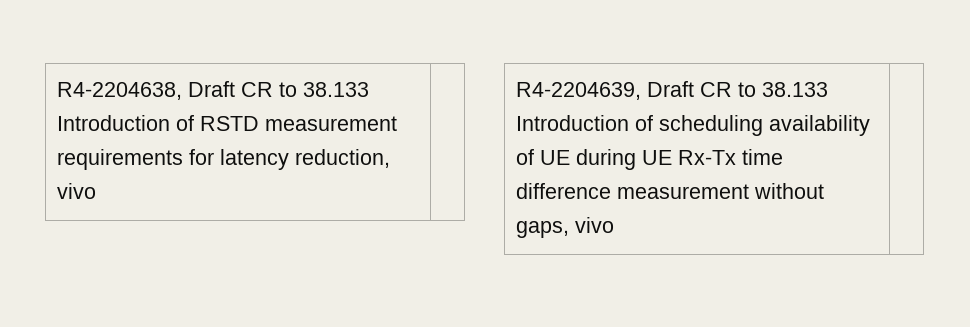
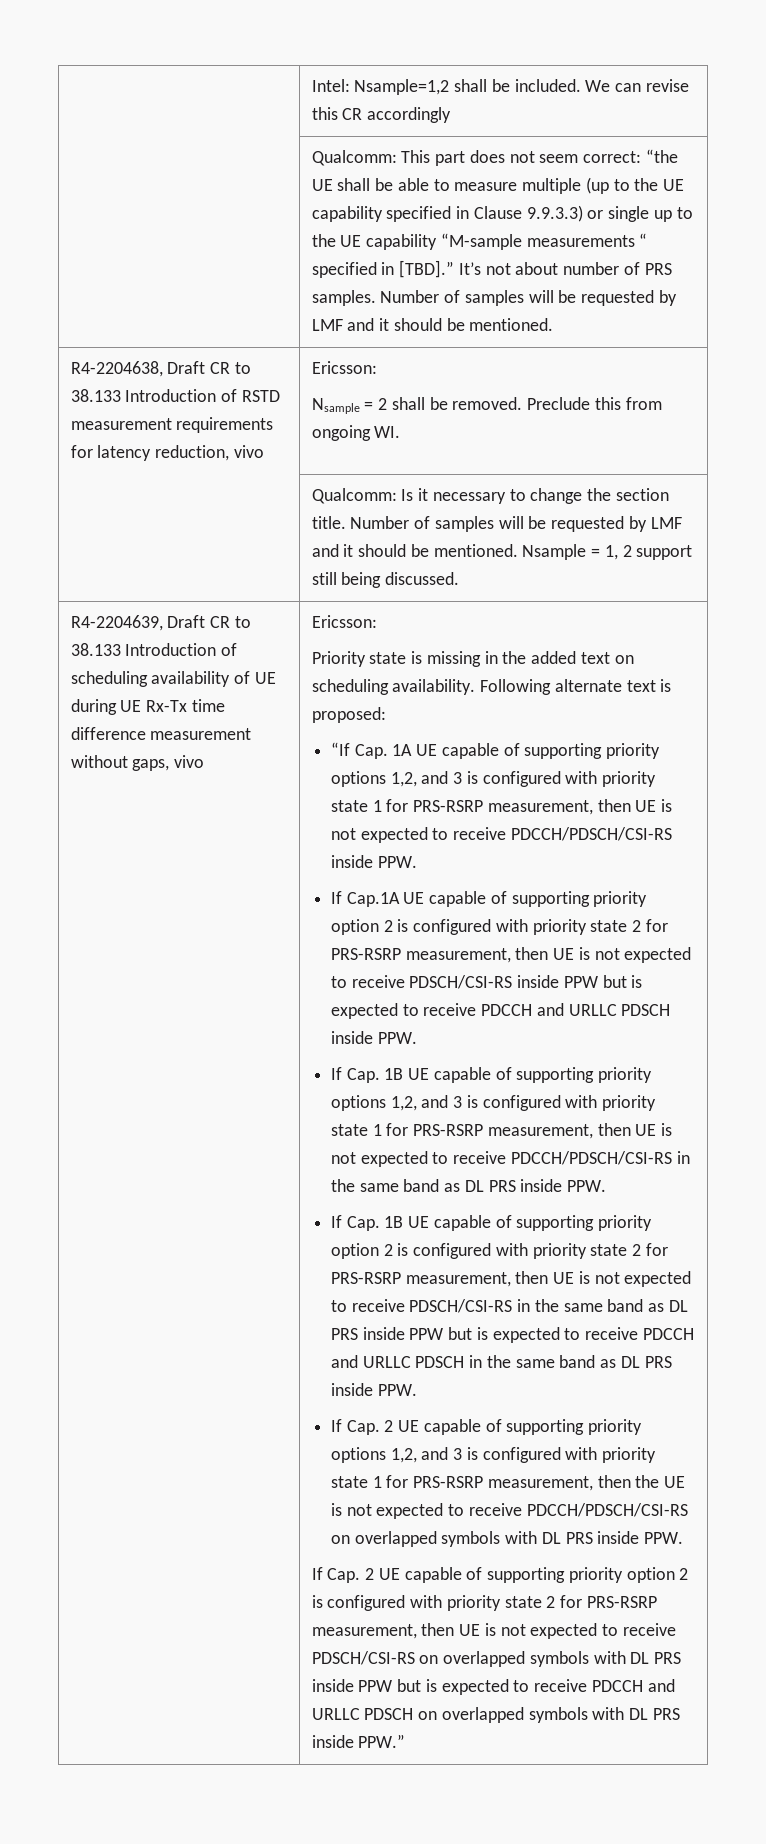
(56, 91) none -> [311,79,689,95] [311,107,452,123] [311,149,678,166] [311,177,685,194] [311,205,693,222] [311,233,648,250] [311,260,672,278] [311,290,677,306] [311,318,554,331] | Intel: Nsample=1,2 shall be included. We can revise this CR accordingly // | Qualcomm: This part does not seem correct: “the UE shall be able to measure multiple (up to the UE capability specified in Clause 9.9.3.3) or single up to the UE capability “M-sample measurements “ specified in [TBD].” It’s not about number of PRS samples. Number of samples will be requested by LMF and it should be mentioned. //
(96, 191) none -> [311,361,377,374] [311,397,662,414] [311,425,401,441] [311,488,669,504] [311,516,682,532] [311,544,693,560] [311,572,460,588] Ericsson: // Nsample = 2 shall be removed. Preclude this from ongoing WI. // | Qualcomm: Is it necessary to change the section title. Number of samples will be requested by LMF and it should be mentioned. Nsample = 1, 2 support still being discussed.
(614, 225) none -> [311,615,377,628] [311,651,634,667] [311,679,672,695] [311,707,386,723] [331,742,661,759] [331,771,657,787] [331,799,673,815] [331,827,672,843] [331,855,417,868] [331,891,648,907] [331,919,668,935] [331,947,692,963] [331,975,643,989] [331,1003,671,1019] [331,1031,417,1044] [331,1067,653,1083] [331,1095,657,1111] [331,1123,673,1139] [331,1151,690,1167] [331,1179,607,1192] [331,1215,653,1231] [331,1243,668,1259] [331,1271,692,1287] [331,1299,688,1313] [331,1327,694,1343] [331,1355,672,1368] [331,1383,417,1396] [331,1419,643,1435] [331,1447,657,1463] [331,1475,686,1491] [331,1503,688,1519] [331,1531,684,1547] [311,1567,689,1583] [311,1595,657,1611] [311,1623,676,1639] [311,1651,682,1667] [311,1679,675,1695] [311,1707,680,1723] [311,1734,406,1748] Ericsson: // Priority state is missing in the added text on scheduling availability. Following alternate text is proposed: // “If Cap. 1A UE capable of supporting priority options 1,2, and 3 is configured with priority state 1 for PRS-RSRP measurement, then UE is not expected to receive PDCCH/PDSCH/CSI-RS inside PPW. // If Cap.1A UE capable of supporting priority option 2 is configured with priority state 2 for PRS-RSRP measurement, then UE is not expected to receive PDSCH/CSI-RS inside PPW but is expected to receive PDCCH and URLLC PDSCH inside PPW. // If Cap. 1B UE capable of supporting priority options 1,2, and 3 is configured with priority state 1 for PRS-RSRP measurement, then UE is not expected to receive PDCCH/PDSCH/CSI-RS in the same band as DL PRS inside PPW. // If Cap. 1B UE capable of supporting priority option 2 is configured with priority state 2 for PRS-RSRP measurement, then UE is not expected to receive PDSCH/CSI-RS in the same band as DL PRS inside PPW but is expected to receive PDCCH and URLLC PDSCH in the same band as DL PRS inside PPW. // If Cap. 2 UE capable of supporting priority options 1,2, and 3 is configured with priority state 1 for PRS-RSRP measurement, then the UE is not expected to receive PDCCH/PDSCH/CSI-RS on overlapped symbols with DL PRS inside PPW. // If Cap. 2 UE capable of supporting priority option 2 is configured with priority state 2 for PRS-RSRP measurement, then UE is not expected to receive PDSCH/CSI-RS on overlapped symbols with DL PRS inside PPW but is expected to receive PDCCH and URLLC PDSCH on overlapped symbols with DL PRS inside PPW.”

